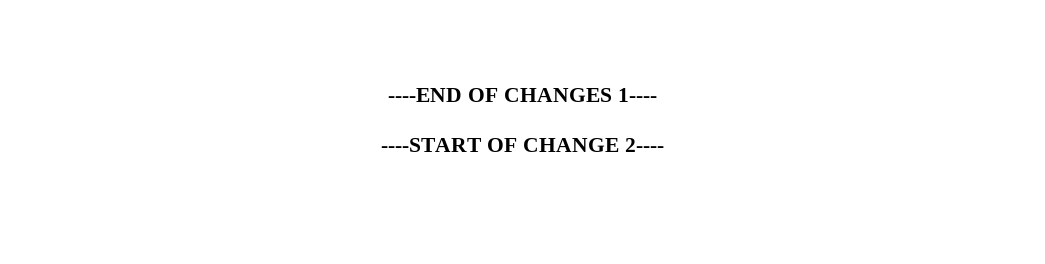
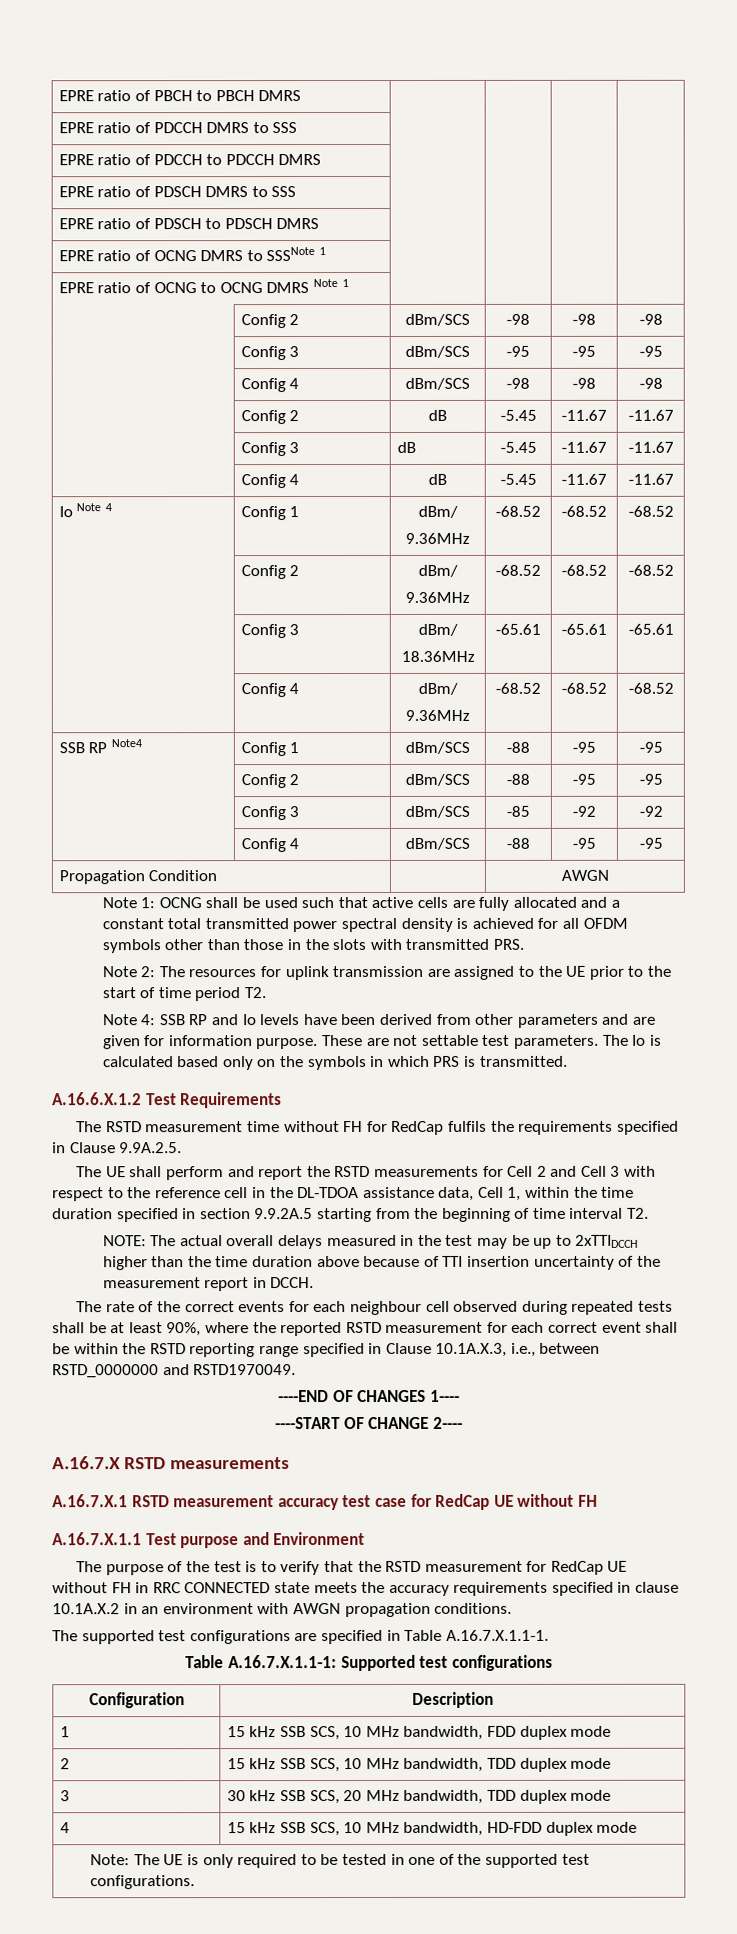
(388, 95) none -> [58,90,302,102] [58,122,298,134] [58,154,322,166] [58,186,297,198] [58,218,320,230] [58,247,327,262] [58,279,349,294] [240,314,300,329] [405,313,470,326] [506,313,530,325] [572,313,596,325] [638,313,663,325] [240,346,300,361] [405,345,470,358] [506,345,530,357] [572,345,596,357] [638,345,663,357] [240,378,300,393] [405,377,470,390] [506,377,530,389] [572,377,596,389] [638,377,663,389] [240,410,300,425] [428,409,447,421] [499,409,537,421] [561,409,607,421] [627,409,674,421] [240,442,300,457] [396,441,416,453] [499,441,537,453] [561,441,607,453] [627,441,674,453] [240,474,300,489] [428,473,447,485] [499,473,537,485] [561,473,607,485] [627,473,674,485] [58,503,113,518] [240,506,300,521] [417,505,458,518] [405,532,470,544] [495,505,541,517] [561,505,607,517] [627,505,674,517] [240,565,300,580] [417,564,458,577] [405,591,470,603] [495,564,541,576] [561,564,607,576] [627,564,674,576] [240,624,300,639] [417,623,458,636] [400,650,475,662] [495,623,541,635] [561,623,607,635] [627,623,674,635] [240,683,300,698] [417,682,458,695] [405,709,470,721] [495,682,541,694] [561,682,607,694] [627,682,674,694] [58,739,143,754] [240,742,300,757] [405,741,470,754] [506,741,530,753] [572,741,596,753] [638,741,663,753] [240,774,300,789] [405,773,470,786] [506,773,530,785] [572,773,596,785] [638,773,663,785] [240,806,300,821] [405,805,470,818] [506,805,530,817] [572,805,596,817] [638,805,663,817] [240,838,300,853] [405,837,470,850] [506,837,530,849] [572,837,596,849] [638,837,663,849] [58,870,218,885] [560,869,609,881] [101,896,620,911] [101,917,628,933] [101,938,524,954] [101,965,672,981] [102,987,267,1002] [102,1013,656,1028] [102,1034,662,1050] [102,1055,568,1071] [52,1092,283,1109] [76,1120,679,1135] [52,1142,183,1154] [76,1165,657,1181] [52,1186,635,1202] [52,1207,650,1223] [102,1234,639,1250] [102,1255,661,1271] [102,1277,315,1292] [76,1300,673,1316] [52,1321,679,1337] [52,1342,601,1358] [52,1364,297,1379] EPRE ratio of PBCH to PBCH DMRS | | | | // EPRE ratio of PDCCH DMRS to SSS | | | | // EPRE ratio of PDCCH to PDCCH DMRS | | | | // EPRE ratio of PDSCH DMRS to SSS | | | | // EPRE ratio of PDSCH to PDSCH DMRS | | | | // EPRE ratio of OCNG DMRS to SSSNote 1 | | | | // EPRE ratio of OCNG to OCNG DMRS Note 1 | | | | // | Config 2 | dBm/SCS | -98 | -98 | -98 // | Config 3 | dBm/SCS | -95 | -95 | -95 // | Config 4 | dBm/SCS | -98 | -98 | -98 // | Config 2 | dB | -5.45 | -11.67 | -11.67 // | Config 3 | dB | -5.45 | -11.67 | -11.67 // | Config 4 | dB | -5.45 | -11.67 | -11.67 // Io Note 4 | Config 1 | dBm/ // 9.36MHz | -68.52 | -68.52 | -68.52 // | Config 2 | dBm/ // 9.36MHz | -68.52 | -68.52 | -68.52 // | Config 3 | dBm/ // 18.36MHz | -65.61 | -65.61 | -65.61 // | Config 4 | dBm/ // 9.36MHz | -68.52 | -68.52 | -68.52 // SSB RP Note4 | Config 1 | dBm/SCS | -88 | -95 | -95 // | Config 2 | dBm/SCS | -88 | -95 | -95 // | Config 3 | dBm/SCS | -85 | -92 | -92 // | Config 4 | dBm/SCS | -88 | -95 | -95 // Propagation Condition | | AWGN // Note 1: OCNG shall be used such that active cells are fully allocated and a constant total transmitted power spectral density is achieved for all OFDM symbols other than those in the slots with transmitted PRS. // Note 2: The resources for uplink transmission are assigned to the UE prior to the start of time period T2. // Note 4: SSB RP and Io levels have been derived from other parameters and are given for information purpose. These are not settable test parameters. The Io is calculated based only on the symbols in which PRS is transmitted. // A.16.6.X.1.2 Test Requirements // The RSTD measurement time without FH for RedCap fulfils the requirements specified in Clause 9.9A.2.5. // The UE shall perform and report the RSTD measurements for Cell 2 and Cell 3 with respect to the reference cell in the DL-TDOA assistance data, Cell 1, within the time duration specified in section 9.9.2A.5 starting from the beginning of time interval T2. // NOTE: The actual overall delays measured in the test may be up to 2xTTIDCCH higher than the time duration above because of TTI insertion uncertainty of the measurement report in DCCH. // The rate of the correct events for each neighbour cell observed during repeated tests shall be at least 90%, where the reported RSTD measurement for each correct event shall be within the RSTD reporting range specified in Clause 10.1A.X.3, i.e., between RSTD_0000000 and RSTD1970049. //
(664, 145) none -> [52,1456,291,1470] [52,1493,598,1511] [52,1532,366,1549] [76,1560,628,1576] [52,1581,680,1596] [52,1602,513,1618] [52,1629,549,1645] [185,1654,553,1672] [88,1692,185,1709] [411,1691,494,1708] [59,1726,70,1738] [226,1725,612,1741] [59,1758,70,1770] [226,1757,612,1773] [59,1790,70,1802] [226,1789,612,1805] [59,1822,70,1834] [226,1821,638,1837] [90,1853,590,1869] [90,1875,196,1890] // A.16.7.X RSTD measurements // A.16.7.X.1 RSTD measurement accuracy test case for RedCap UE without FH // A.16.7.X.1.1 Test purpose and Environment // The purpose of the test is to verify that the RSTD measurement for RedCap UE without FH in RRC CONNECTED state meets the accuracy requirements specified in clause 10.1A.X.2 in an environment with AWGN propagation conditions. // The supported test configurations are specified in Table A.16.7.X.1.1-1. // Table A.16.7.X.1.1-1: Supported test configurations // Configuration | Description // 1 | 15 kHz SSB SCS, 10 MHz bandwidth, FDD duplex mode // 2 | 15 kHz SSB SCS, 10 MHz bandwidth, TDD duplex mode // 3 | 30 kHz SSB SCS, 20 MHz bandwidth, TDD duplex mode // 4 | 15 kHz SSB SCS, 10 MHz bandwidth, HD-FDD duplex mode // Note: The UE is only required to be tested in one of the supported test configurations.

